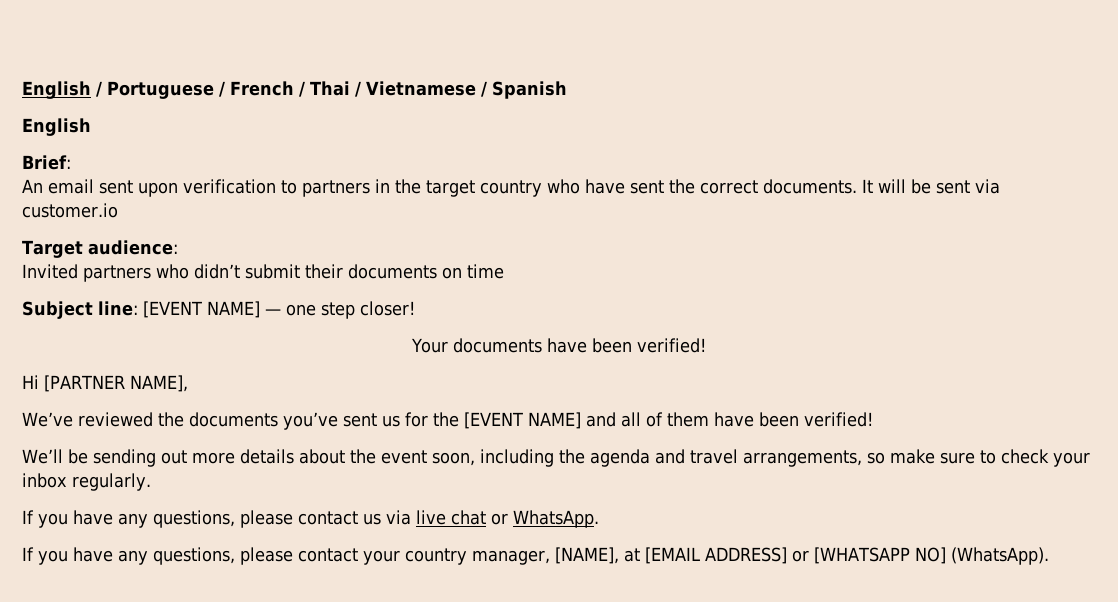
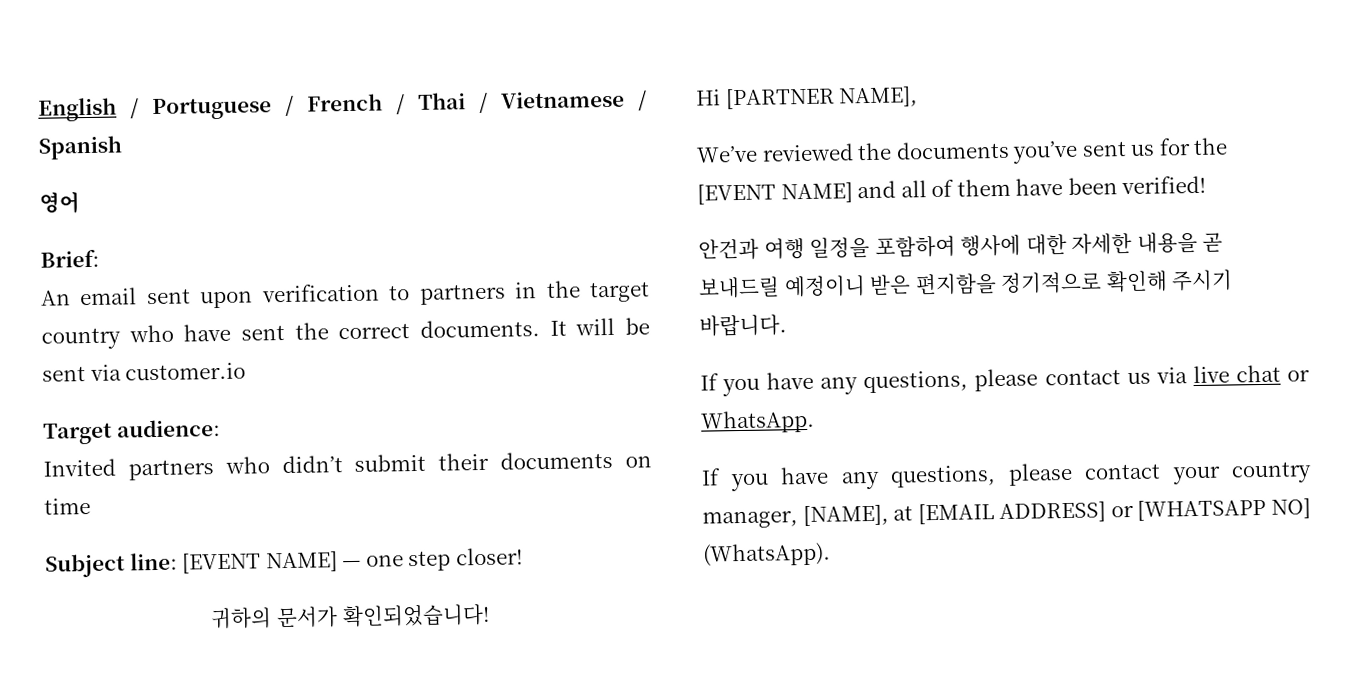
[22,118,91,136] English -> [39,191,80,214] 영어
[410,338,707,353] Your documents have been verified! -> [210,603,490,630] 귀하의 문서가 확인되었습니다!
[22,449,1090,467] [22,473,151,491] We’ll be sending out more details about the event soon, including the agenda and travel arrangements, so make sure to check your inbox regularly. -> [698,231,1224,261] [698,269,1234,299] [699,314,787,337] 안건과 여행 일정을 포함하여 행사에 대한 자세한 내용을 곧 보내드릴 예정이니 받은 편지함을 정기적으로 확인해 주시기 바랍니다.

